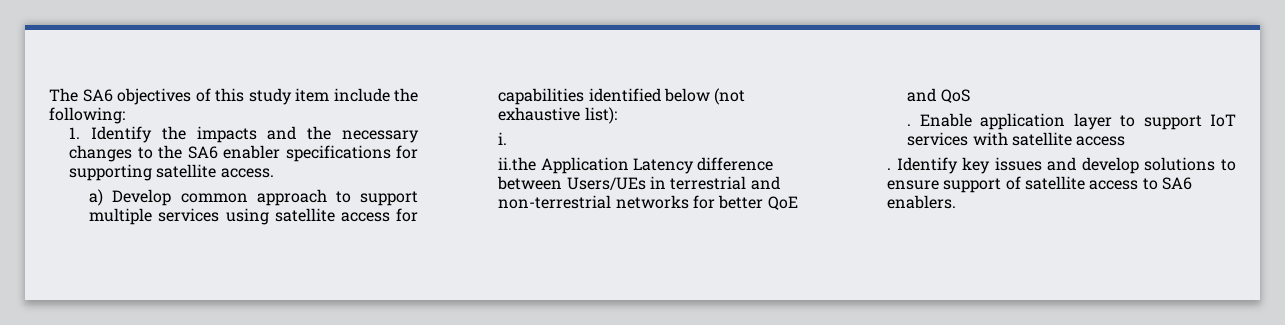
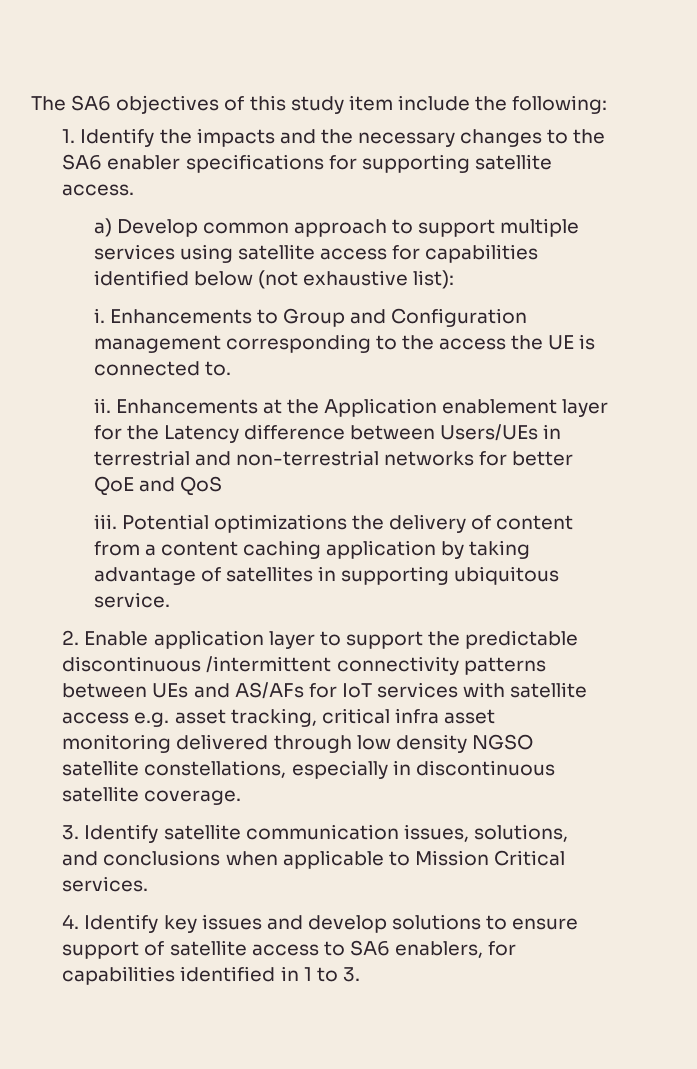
[498,157,629,174] // ii.the Application -> [109,308,528,327] [93,334,596,353] [93,361,231,376] [93,398,609,417] [93,425,159,440] Enhancements to Group and Configuration management corresponding to the access the UE is connected to. // ii. Enhancements at the Application enablement layer for the
[907,124,912,126] . -> [93,514,574,533] [93,540,531,559] [93,566,560,585] [93,592,170,608] [62,630,80,645] iii. Potential optimizations the delivery of content from a content caching application by taking advantage of satellites in supporting ubiquitous service. // 2.
(1202, 122) none -> [428,630,579,649] [62,656,546,675] [62,682,337,699] the predictable discontinuous /intermittent connectivity patterns between UEs and AS/AFs for
[887,168,892,170] // . -> [134,708,496,727] [62,734,533,753] [62,760,555,779] [62,786,242,805] [62,824,568,843] [62,850,566,869] [62,876,149,892] [62,914,80,929] e.g. asset tracking, critical infra asset monitoring delivered through low density NGSO satellite constellations, especially in discontinuous satellite coverage. // 3. Identify satellite communication issues, solutions, and conclusions when applicable to Mission Critical services. // 4.
[887,195,957,209] enablers. -> [395,941,517,958] [62,966,360,985] enablers, for capabilities identified in 1 to 3.

